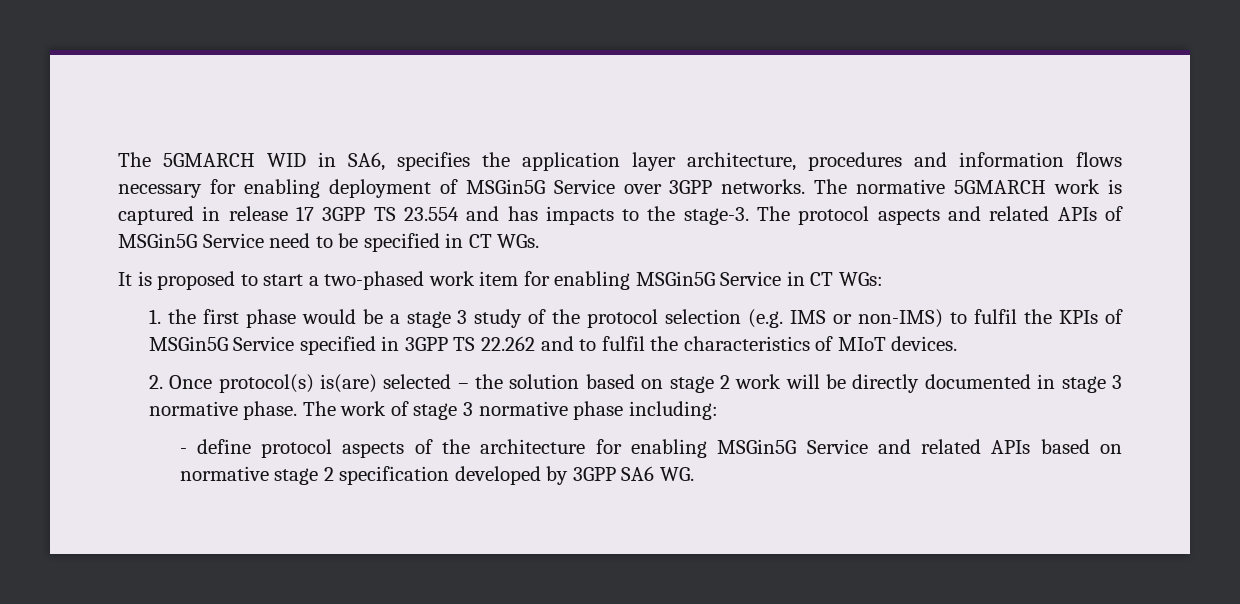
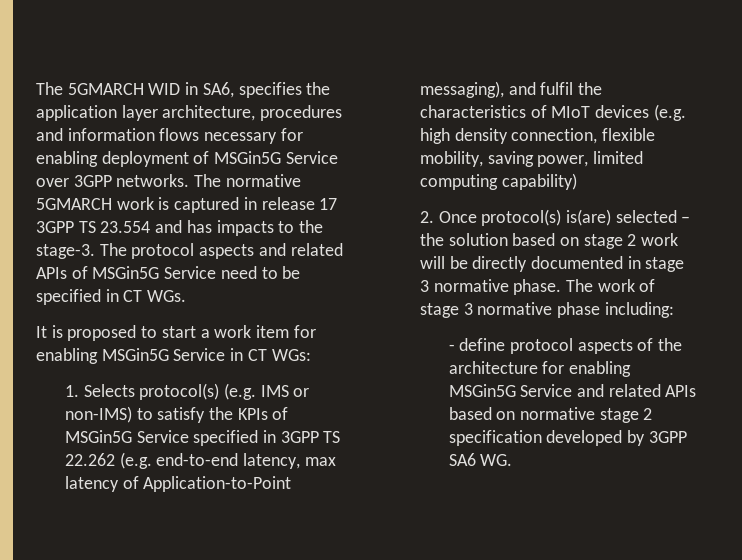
[324,271,425,290] two-phased -> (210, 333) none
[167,309,742,328] the first phase would be a stage 3 study of the protocol selection -> [83,383,220,400] Selects protocol(s)
[974,309,1018,324] fulfil -> [157,407,206,423] satisfy
[540,336,597,351] and to -> [119,452,336,469] [64,476,292,492] [419,81,536,98] (e.g. end-to-end latency, max latency of Application-to-Point messaging), and
[891,336,958,351] devices. -> [594,104,686,121] [419,128,655,144] [419,151,643,167] [419,173,577,190] devices (e.g. high density connection, flexible mobility, saving power, limited computing capability)

